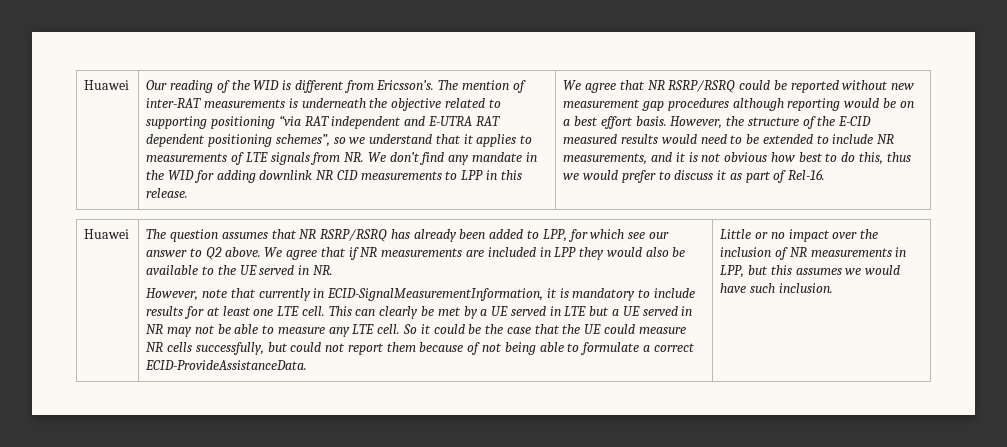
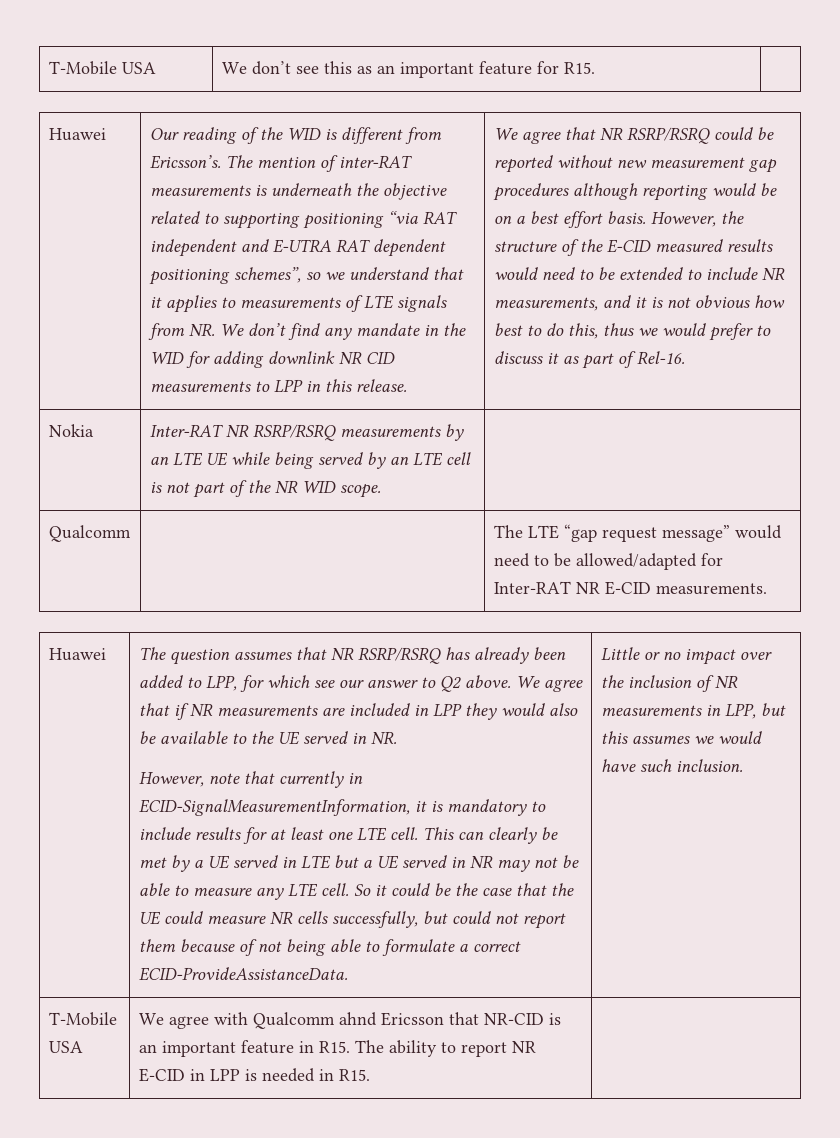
(84, 85) none -> [48,61,156,75] [221,61,595,78] T-Mobile USA | We don’t see this as an important feature for R15. | //
(826, 174) none -> [48,424,94,437] [149,424,464,441] [149,452,471,469] [149,480,381,498] [48,525,131,542] [493,524,782,542] [493,553,723,570] [493,581,767,595] // Nokia | Inter-RAT NR RSRP/RSRQ measurements by an LTE UE while being served by an LTE cell is not part of the NR WID scope. | // Qualcomm | | The LTE “gap request message” would need to be allowed/adapted for Inter-RAT NR E-CID measurements.
(833, 288) none -> [48,1012,117,1026] [48,1041,83,1053] [138,1012,561,1029] [138,1040,536,1057] [138,1068,370,1082] // T-Mobile USA | We agree with Qualcomm ahnd Ericsson that NR-CID is an important feature in R15. The ability to report NR E-CID in LPP is needed in R15. |

